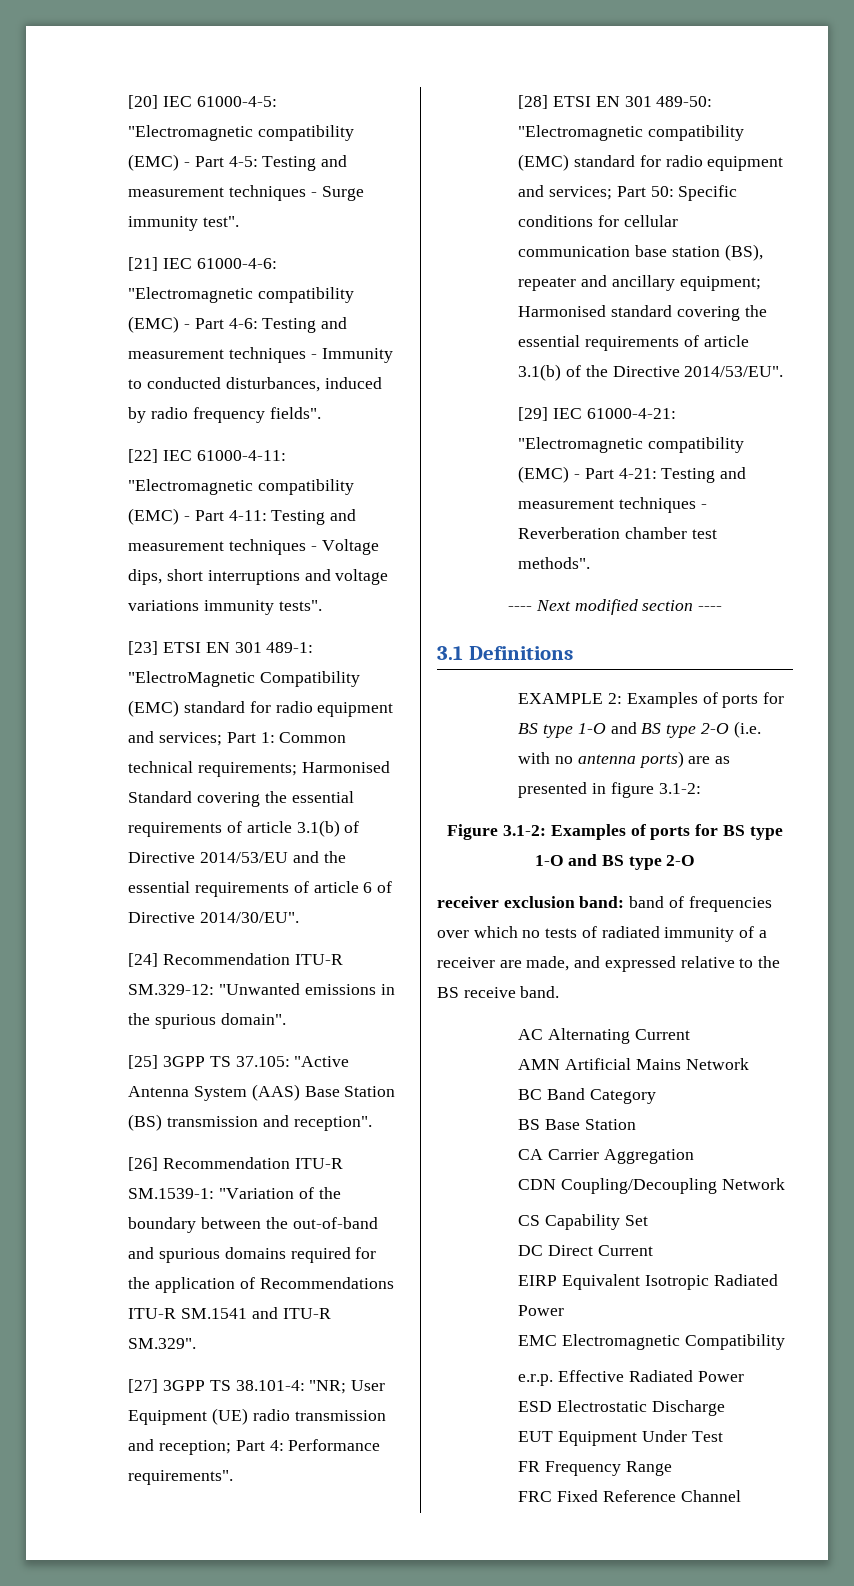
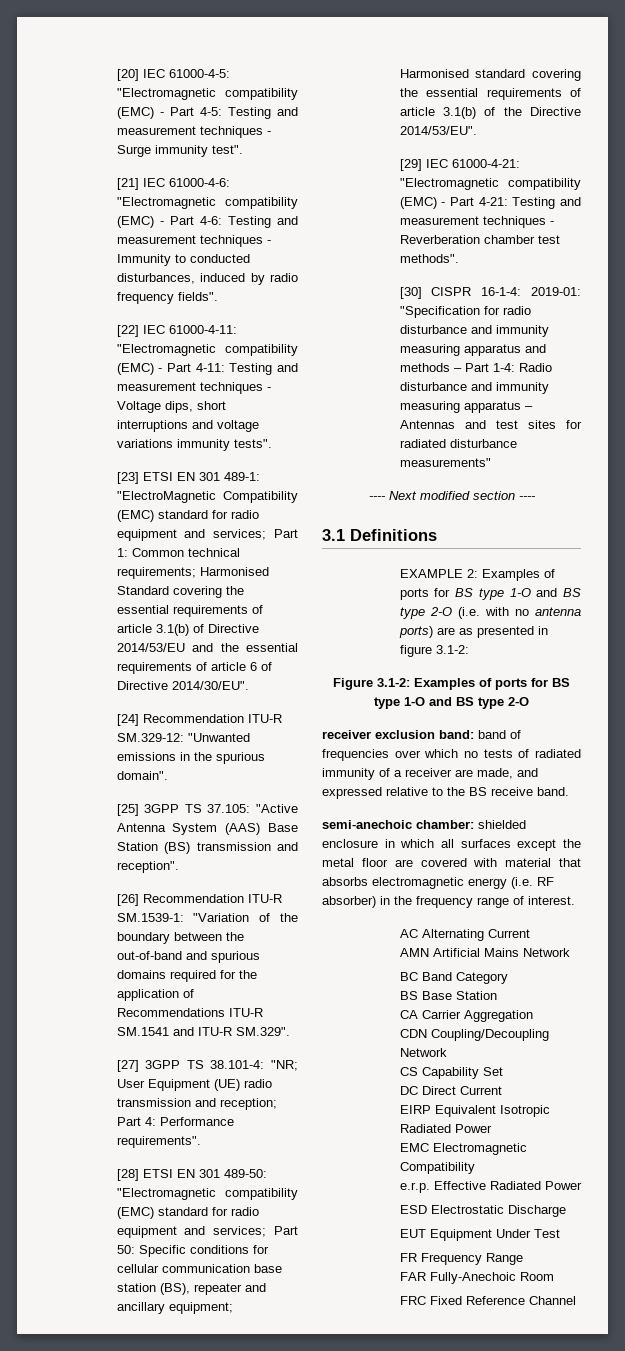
(591, 563) none -> [399,287,581,299] [399,306,531,318] [399,325,549,337] [399,344,546,356] [399,363,552,372] [399,382,549,394] [399,401,533,413] [399,420,582,429] [399,439,517,448] [399,458,491,467] // [30] CISPR 16-1-4: 2019-01: "Specification for radio disturbance and immunity measuring apparatus and methods – Part 1-4: Radio disturbance and immunity measuring apparatus – Antennas and test sites for radiated disturbance measurements"
(560, 992) none -> [322,820,526,829] [322,839,581,851] [322,858,581,867] [322,877,554,889] [322,896,575,908] // semi-anechoic chamber: shielded enclosure in which all surfaces except the metal floor are covered with material that absorbs electromagnetic energy (i.e. RF absorber) in the frequency range of interest.
(672, 1468) none -> [399,1272,554,1284] // FAR Fully-Anechoic Room

